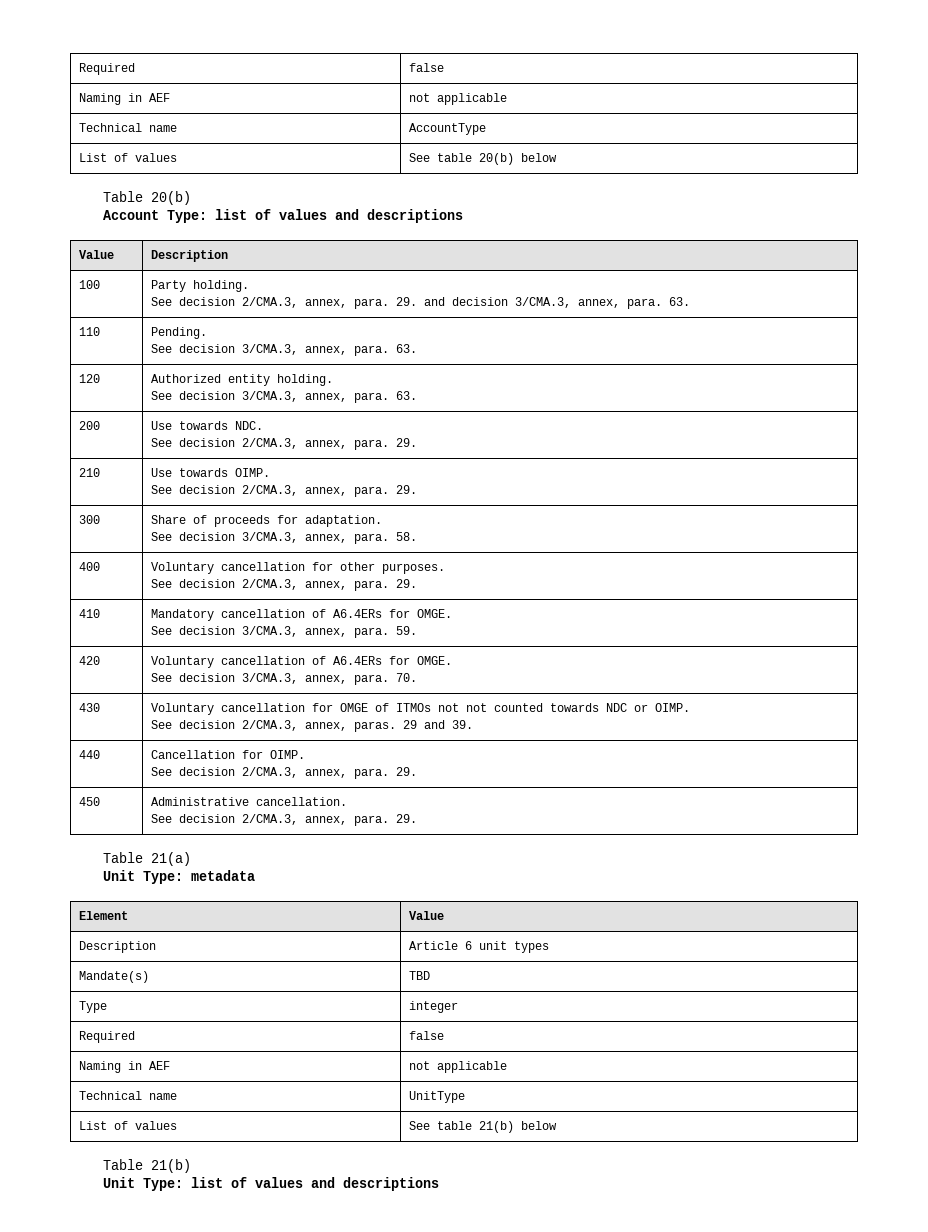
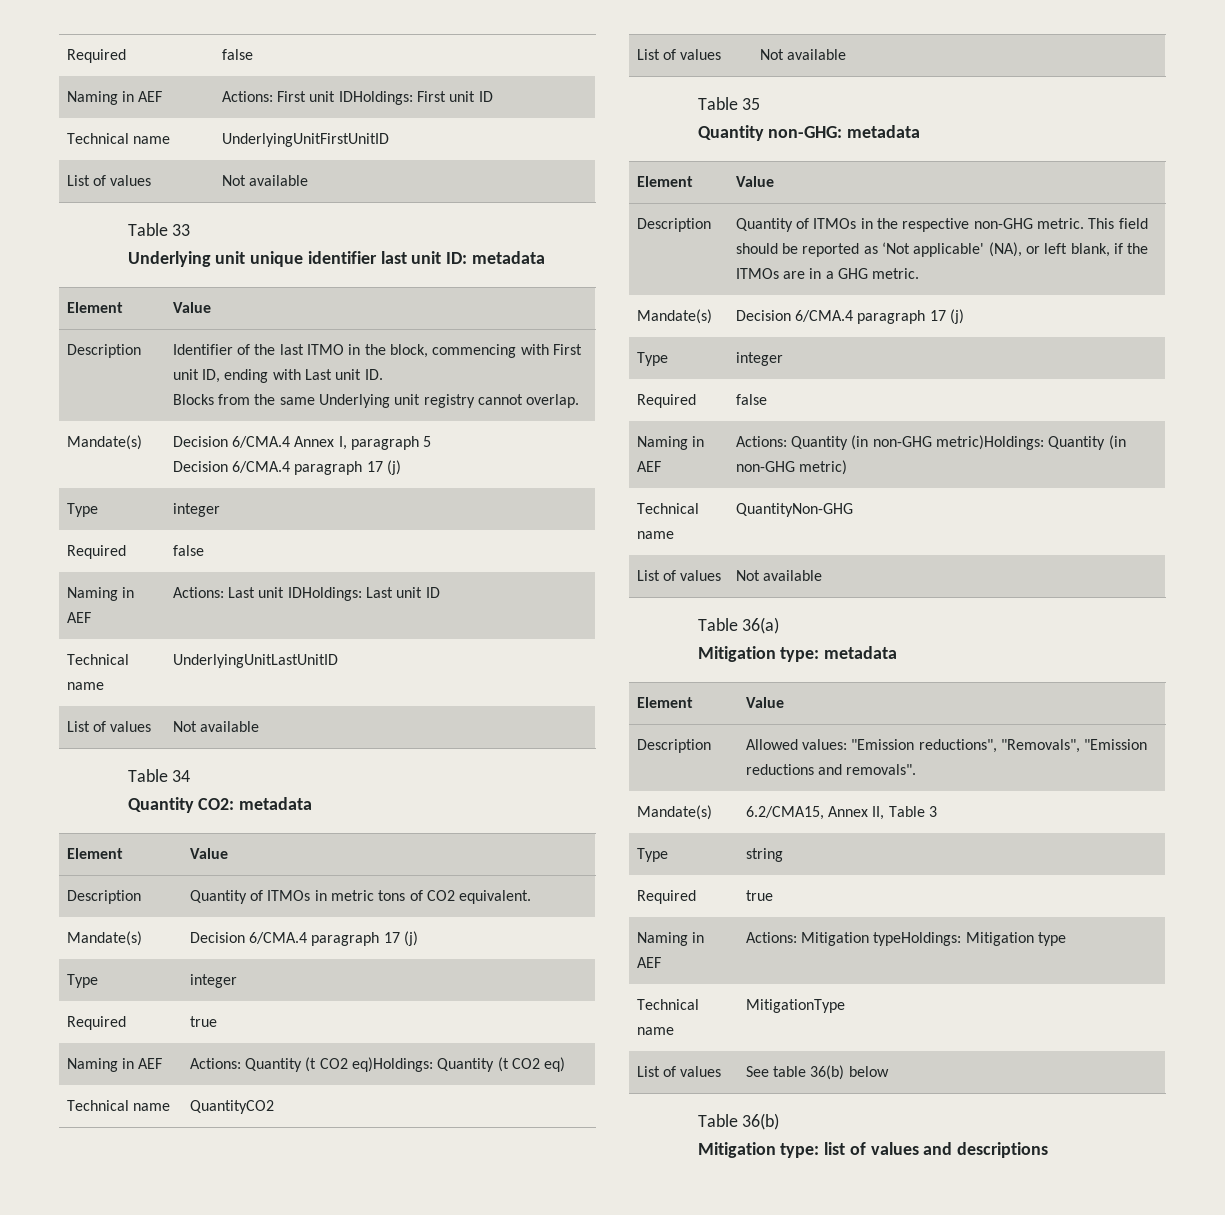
[78,63,135,75] [408,63,444,72] [78,93,170,105] [408,93,507,105] [78,123,177,132] [408,123,486,135] [78,153,177,162] [408,153,557,165] [103,191,192,205] [103,209,464,223] [78,250,114,259] [150,250,228,262] [78,280,100,289] [150,280,249,292] [150,297,690,309] [78,327,100,336] [150,327,207,339] [150,344,417,356] [78,374,100,383] [150,374,333,386] [150,391,417,403] [78,421,100,430] [150,421,263,430] [150,438,417,450] [78,468,100,477] [150,468,270,477] [150,485,417,497] [78,515,100,524] [150,515,382,527] [150,532,417,544] [78,562,100,571] [150,562,445,574] [150,579,417,591] [78,609,100,618] [150,609,452,621] [150,626,417,638] [78,656,100,665] [150,656,452,668] [150,673,417,685] [78,703,100,712] [150,703,690,715] [150,720,473,732] [78,750,100,759] [150,750,305,759] [150,767,417,779] [78,797,100,806] [150,797,347,806] [150,814,417,826] [103,852,192,866] [103,870,256,884] [78,911,128,920] [408,911,444,920] [78,941,156,953] [408,941,549,953] [78,971,149,983] [408,971,430,980] [78,1001,107,1013] [408,1001,458,1013] [78,1031,135,1043] [408,1031,444,1040] [78,1061,170,1073] [408,1061,507,1073] [78,1091,177,1100] [408,1091,465,1103] [78,1121,177,1130] [408,1121,557,1133] [103,1159,192,1173] [103,1177,184,1191] Required | false // Naming in AEF | not applicable // Technical name | AccountType // List of values | See table 20(b) below // Table 20(b) // Account Type: list of values and descriptions // Value | Description // 100 | Party holding. // See decision 2/CMA.3, annex, para. 29. and decision 3/CMA.3, annex, para. 63. // 110 | Pending. // See decision 3/CMA.3, annex, para. 63. // 120 | Authorized entity holding. // See decision 3/CMA.3, annex, para. 63. // 200 | Use towards NDC. // See decision 2/CMA.3, annex, para. 29. // 210 | Use towards OIMP. // See decision 2/CMA.3, annex, para. 29. // 300 | Share of proceeds for adaptation. // See decision 3/CMA.3, annex, para. 58. // 400 | Voluntary cancellation for other purposes. // See decision 2/CMA.3, annex, para. 29. // 410 | Mandatory cancellation of A6.4ERs for OMGE. // See decision 3/CMA.3, annex, para. 59. // 420 | Voluntary cancellation of A6.4ERs for OMGE. // See decision 3/CMA.3, annex, para. 70. // 430 | Voluntary cancellation for OMGE of ITMOs not not counted towards NDC or OIMP. // See decision 2/CMA.3, annex, paras. 29 and 39. // 440 | Cancellation for OIMP. // See decision 2/CMA.3, annex, para. 29. // 450 | Administrative cancellation. // See decision 2/CMA.3, annex, para. 29. // Table 21(a) // Unit Type: metadata // Element | Value // Description | Article 6 unit types // Mandate(s) | TBD // Type | integer // Required | false // Naming in AEF | not applicable // Technical name | UnitType // List of values | See table 21(b) below // Table 21(b) // Unit Type: -> [66,49,126,63] [221,49,253,60] [66,91,163,105] [221,91,493,105] [66,133,170,144] [221,133,389,147] [66,175,152,186] [221,175,308,186] [127,223,191,236] [127,251,545,267] [66,302,123,313] [172,302,211,313] [66,344,141,358] [172,344,582,358] [172,369,383,383] [172,394,580,408] [66,435,142,450] [172,436,432,450] [172,460,401,475] [66,503,98,517] [172,503,220,517] [66,545,126,559] [172,545,204,556] [66,587,134,601] [66,612,91,623] [172,587,440,601] [66,654,129,665] [66,682,104,690] [172,654,338,668] [66,721,152,732] [172,721,259,732] [127,769,191,782] [127,797,313,813] [66,848,123,859] [189,848,228,859] [66,890,141,904] [189,890,532,904] [66,931,142,946] [189,931,418,946] [66,974,98,988] [189,974,237,988] [66,1016,126,1030] [189,1016,217,1027] [66,1058,163,1072] [189,1057,566,1072] [66,1100,170,1111] [189,1100,274,1114] [636,49,722,60] [759,49,846,60] [697,97,761,110] [697,125,921,141] [636,176,693,187] [735,176,774,187] [636,218,711,232] [735,218,1148,232] [735,242,1149,257] [735,268,920,279] [636,309,712,324] [735,309,964,324] [636,352,668,366] [735,352,783,366] [636,394,696,408] [735,394,767,405] [636,436,704,450] [636,461,661,472] [735,435,1126,450] [735,460,847,475] [636,503,699,514] [636,531,674,539] [735,503,853,517] [636,570,722,581] [735,570,822,581] [697,617,780,634] [697,646,898,662] [636,697,693,708] [745,697,784,708] [636,739,711,753] [745,739,1148,753] [745,764,917,775] [636,805,712,820] [745,806,937,820] [636,848,668,862] [745,848,783,862] [636,890,696,904] [745,890,773,901] [636,932,704,946] [636,957,661,968] [745,932,1066,946] [636,999,699,1010] [636,1027,674,1035] [745,999,845,1013] [636,1066,722,1077] [745,1065,889,1080] [697,1113,780,1130] [697,1142,820,1158] Required | false // Naming in AEF | Actions: First unit IDHoldings: First unit ID // Technical name | UnderlyingUnitFirstUnitID // List of values | Not available // Table 33 // Underlying unit unique identifier last unit ID: metadata // Element | Value // Description | Identifier of the last ITMO in the block, commencing with First unit ID, ending with Last unit ID. // Blocks from the same Underlying unit registry cannot overlap. // Mandate(s) | Decision 6/CMA.4 Annex I, paragraph 5 // Decision 6/CMA.4 paragraph 17 (j) // Type | integer // Required | false // Naming in AEF | Actions: Last unit IDHoldings: Last unit ID // Technical name | UnderlyingUnitLastUnitID // List of values | Not available // Table 34 // Quantity CO2: metadata // Element | Value // Description | Quantity of ITMOs in metric tons of CO2 equivalent. // Mandate(s) | Decision 6/CMA.4 paragraph 17 (j) // Type | integer // Required | true // Naming in AEF | Actions: Quantity (t CO2 eq)Holdings: Quantity (t CO2 eq) // Technical name | QuantityCO2 // List of values | Not available // Table 35 // Quantity non-GHG: metadata // Element | Value // Description | Quantity of ITMOs in the respective non-GHG metric. This field should be reported as ‘Not applicable' (NA), or left blank, if the ITMOs are in a GHG metric. // Mandate(s) | Decision 6/CMA.4 paragraph 17 (j) // Type | integer // Required | false // Naming in AEF | Actions: Quantity (in non-GHG metric)Holdings: Quantity (in non-GHG metric) // Technical name | QuantityNon-GHG // List of values | Not available // Table 36(a) // Mitigation type: metadata // Element | Value // Description | Allowed values: "Emission reductions", "Removals", "Emission reductions and removals". // Mandate(s) | 6.2/CMA15, Annex II, Table 3 // Type | string // Required | true // Naming in AEF | Actions: Mitigation typeHoldings: Mitigation type // Technical name | MitigationType // List of values | See table 36(b) below // Table 36(b) // Mitigation type:

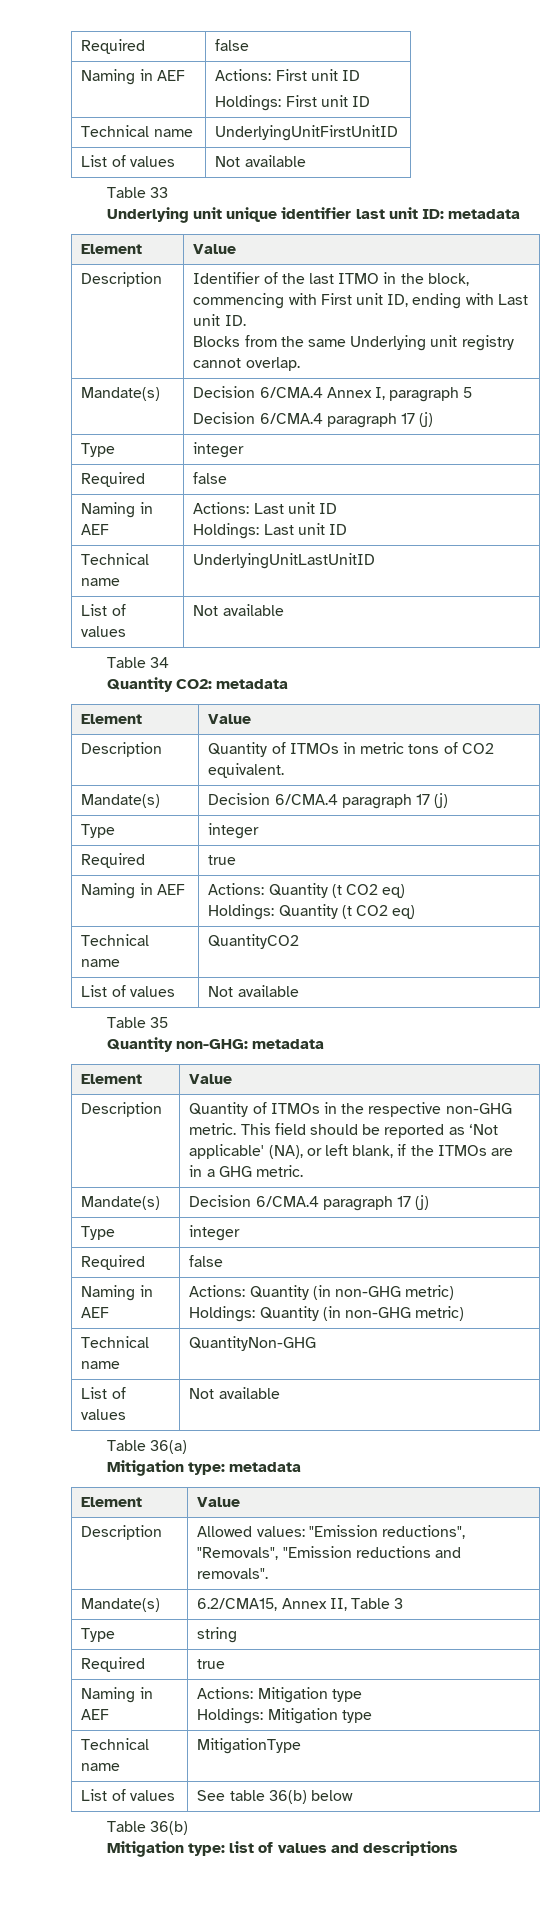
[338,91,413,105] IDHoldings: -> [342,70,361,81] [215,95,282,111] ID // Holdings:
[287,587,362,601] IDHoldings: -> [319,503,338,514] [193,523,260,539] ID // Holdings:
[351,1057,433,1072] eq)Holdings: -> [382,884,406,898] [208,904,275,920] eq) // Holdings:
[935,435,1044,450] metric)Holdings: -> [405,1285,455,1300] [189,1306,256,1322] metric) // Holdings:
[873,932,962,946] typeHoldings: -> [331,1689,362,1702] [197,1708,264,1724] type // Holdings:

